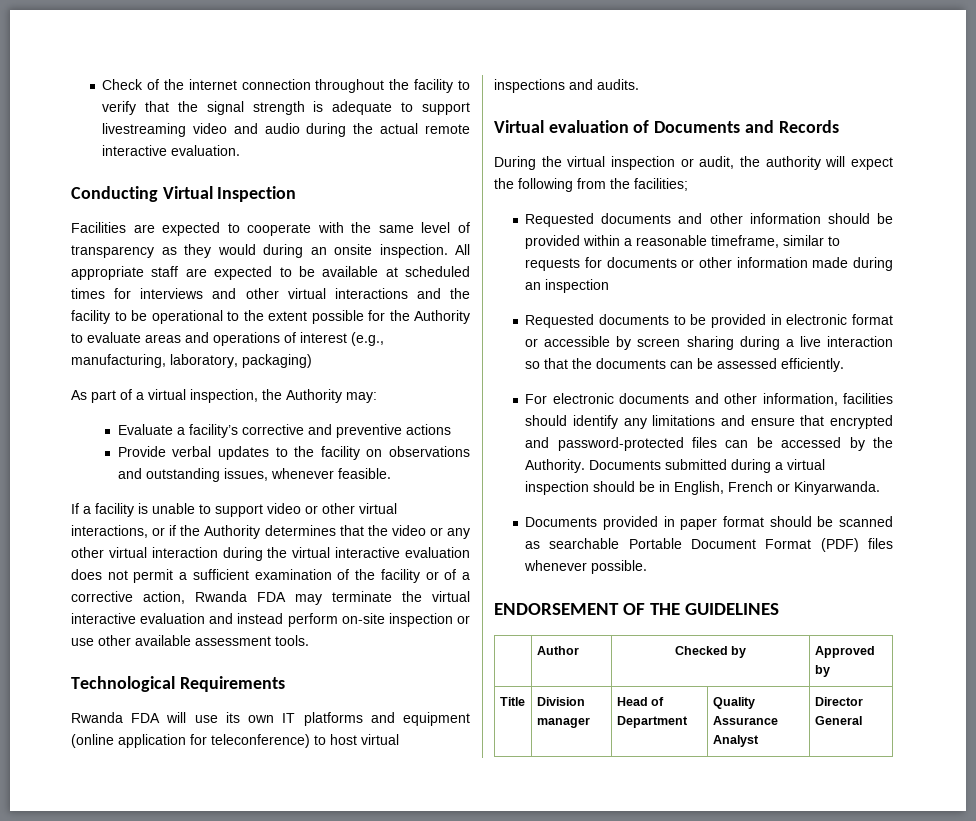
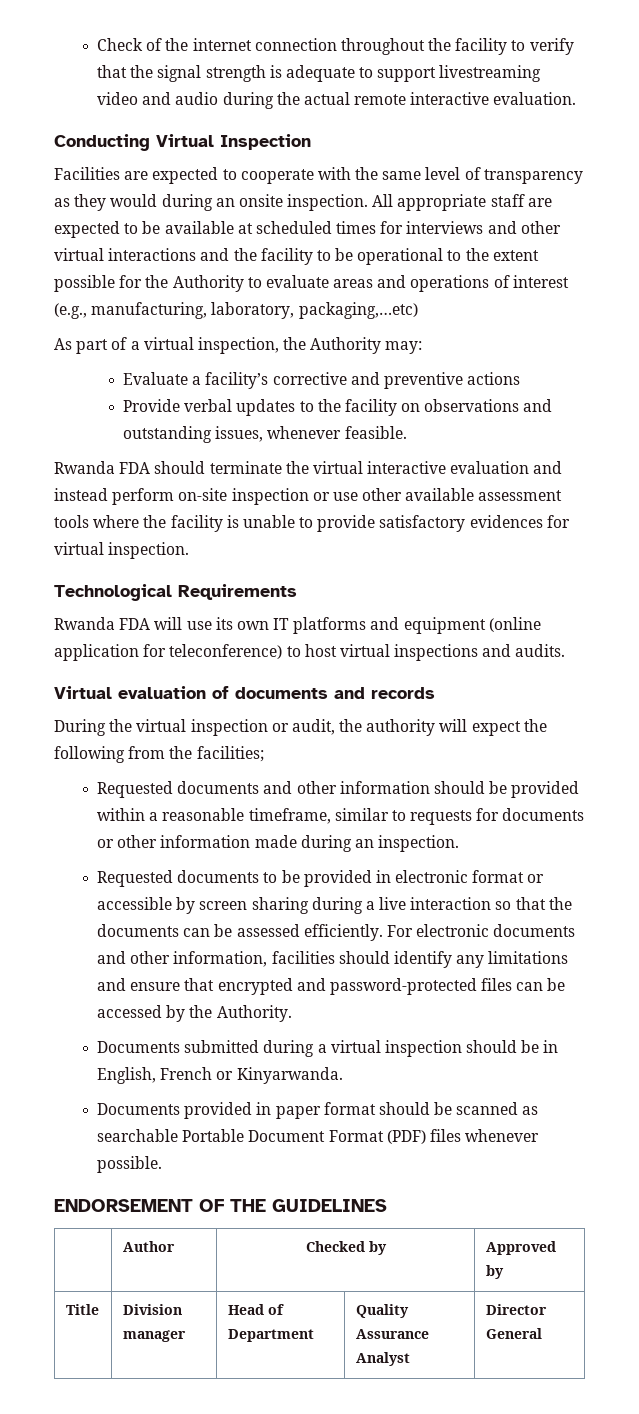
[242,354,312,368] packaging) -> [298,302,418,319] packaging,…etc)
[71,503,397,517] [71,525,471,539] [71,547,470,561] [71,569,471,583] [71,591,322,605] If a facility is unable to support video or other virtual interactions, or if the Authority determines that the video or any other virtual interaction during the virtual interactive evaluation does not permit a sufficient examination of the facility or of a corrective action, Rwanda FDA may -> [54,461,206,474] Rwanda FDA should
[275,635,309,646] tools. -> [54,515,570,532] [54,542,190,559] tools where the facility is unable to provide satisfactory evidences for virtual inspection.
[654,120,839,133] Documents and Records -> [235,687,435,699] documents and records
[545,279,610,293] inspection -> [378,835,460,852] inspection.
(845, 365) // -> (383, 932) none
(586, 466) none -> (292, 1013) //

